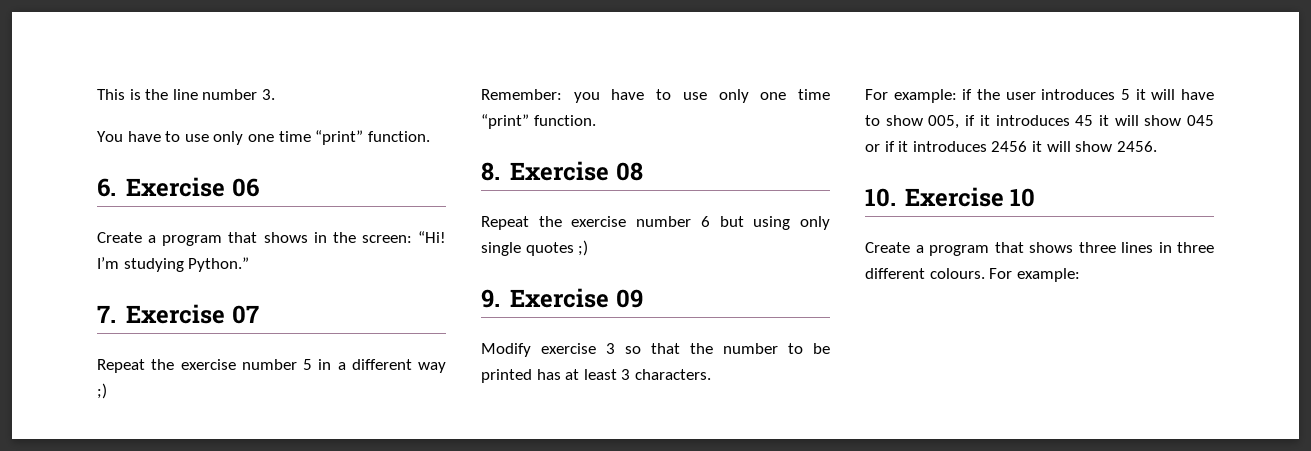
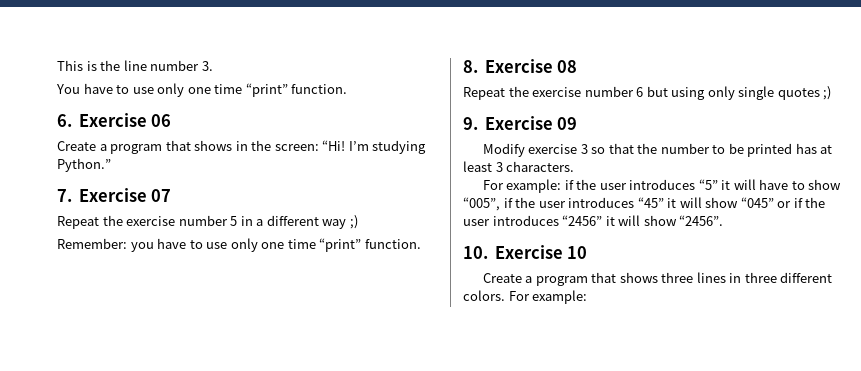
[1121,89,1130,100] 5 -> [698,179,718,190] “5”
[928,115,1214,129] 005, if it introduces 45 it will show 045 -> [463,197,774,211] “005”, if the user introduces “45” it will show “045”
[898,141,1157,152] it introduces 2456 it will show 2456. -> [805,197,826,208] [463,215,724,226] the user introduces “2456” it will show “2456”.
[929,268,985,279] colours. -> [463,290,505,301] colors.

